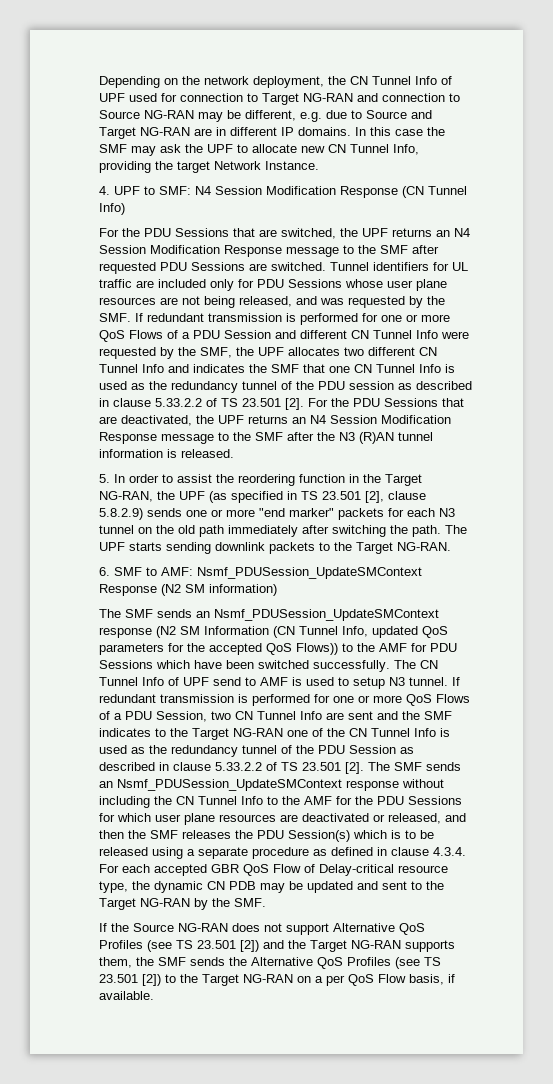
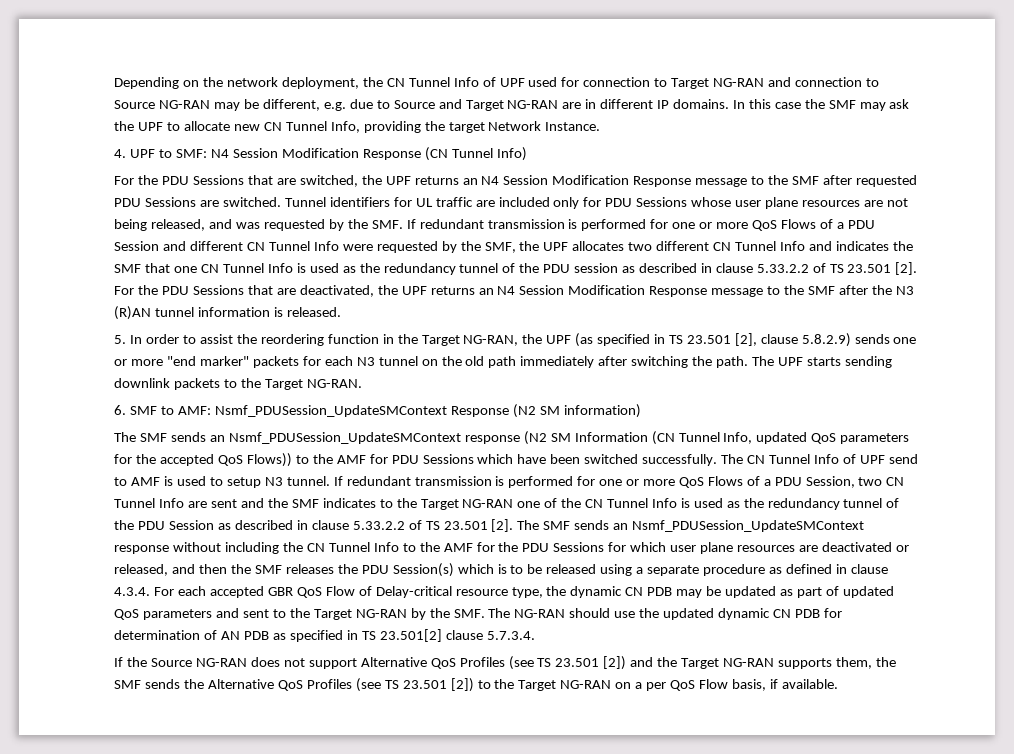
(353, 887) none -> [779,586,894,598] [114,609,213,620] as part of updated QoS parameters
(266, 902) none -> [488,608,842,620] [114,629,535,642] The NG-RAN should use the updated dynamic CN PDB for determination of AN PDB as specified in TS 23.501[2] clause 5.7.3.4.

